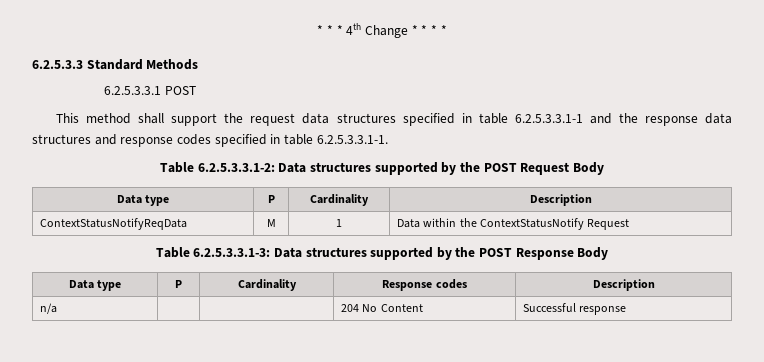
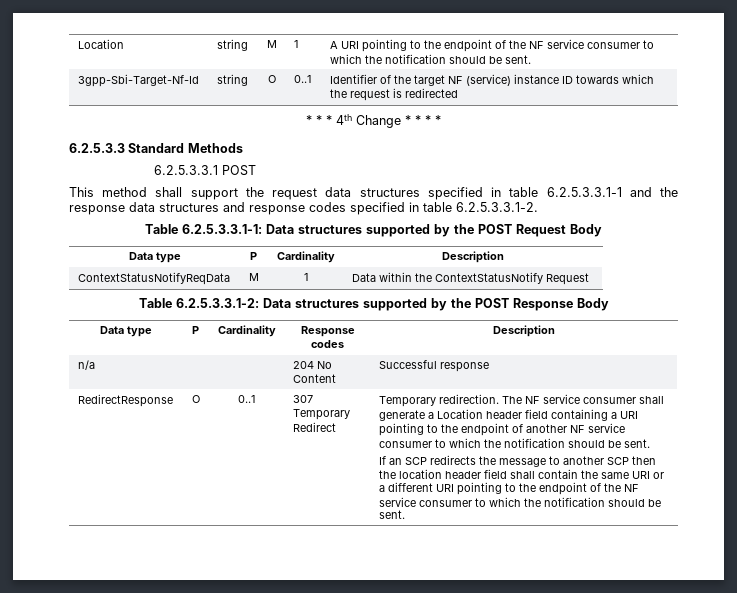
(317, 30) none -> [77,39,124,49] [216,39,248,51] [266,40,277,48] [293,40,298,48] [329,39,654,52] [329,54,531,64] [77,74,199,87] [216,74,248,86] [267,75,276,83] [293,75,311,83] [329,74,654,86] [329,88,458,101] Location | string | M | 1 | A URI pointing to the endpoint of the NF service consumer to which the notification should be sent. // 3gpp-Sbi-Target-Nf-Id | string | O | 0..1 | Identifier of the target NF (service) instance ID towards which the request is redirected //
[316,135,388,144] [160,162,275,173] 6.2.5.3.3.1-1. // Table 6.2.5.3.3.1-2: -> [456,202,538,212] [145,224,262,234] 6.2.5.3.3.1-2. // Table 6.2.5.3.3.1-1:
[193,248,271,257] 6.2.5.3.3.1-3: -> [175,298,259,308] 6.2.5.3.3.1-2:
(627, 310) none -> [77,394,173,407] [191,395,200,403] [238,395,255,403] [292,395,313,403] [292,409,350,420] [292,422,336,432] [378,394,664,407] [378,409,638,421] [378,423,625,436] [378,438,650,448] [378,455,656,467] [378,469,664,479] [378,482,639,495] [378,497,661,507] [378,510,405,519] // RedirectResponse | O | 0..1 | 307 Temporary Redirect | Temporary redirection. The NF service consumer shall generate a Location header field containing a URI pointing to the endpoint of another NF service consumer to which the notification should be sent. // If an SCP redirects the message to another SCP then the location header field shall contain the same URI or a different URI pointing to the endpoint of the NF service consumer to which the notification should be sent.

